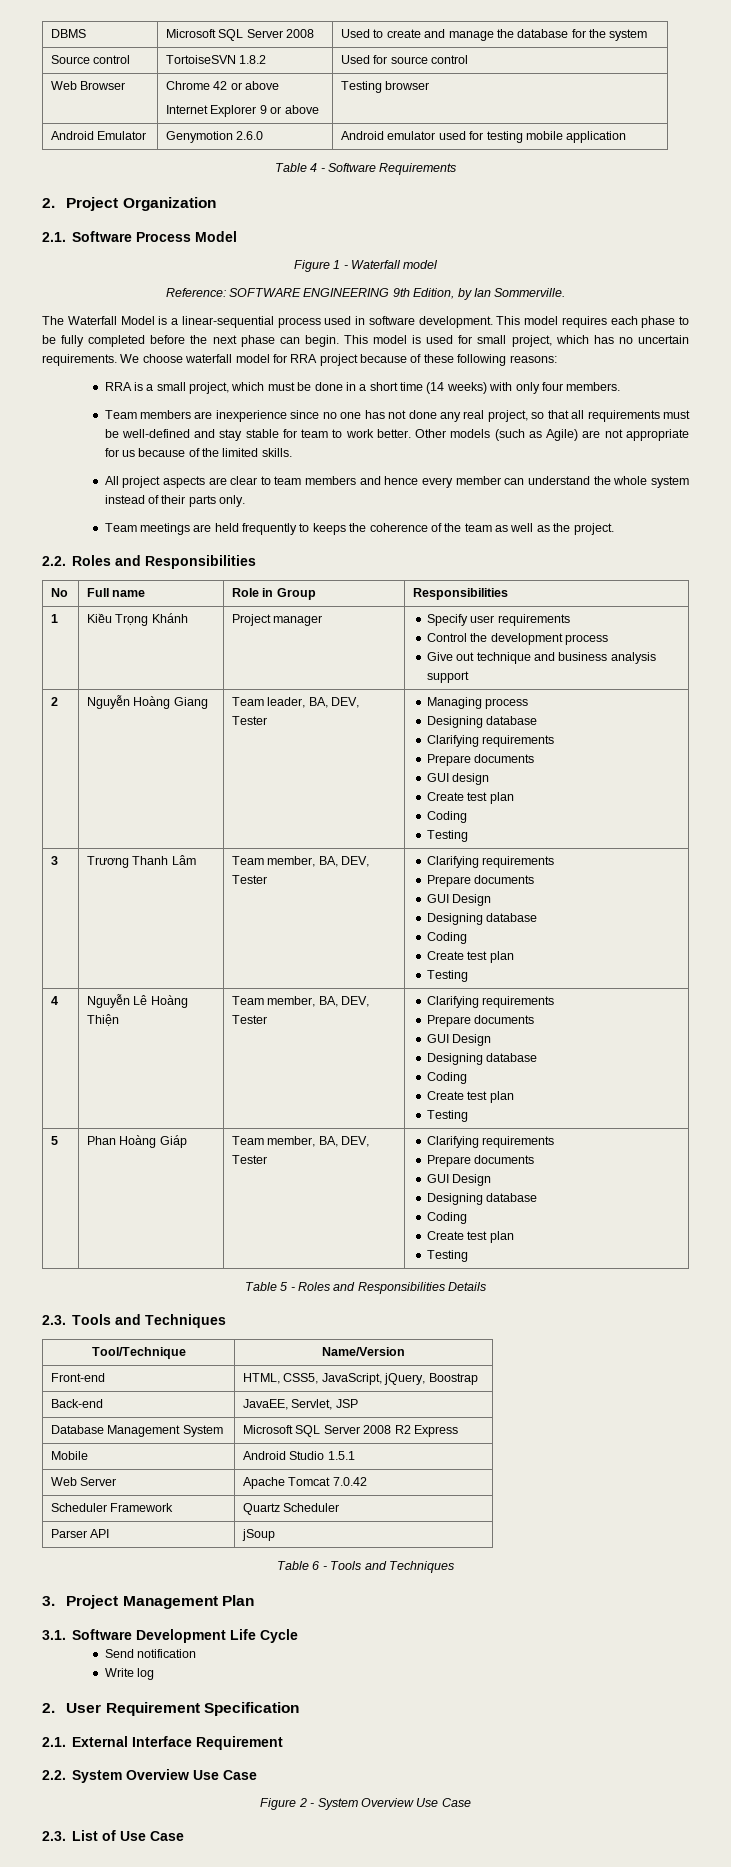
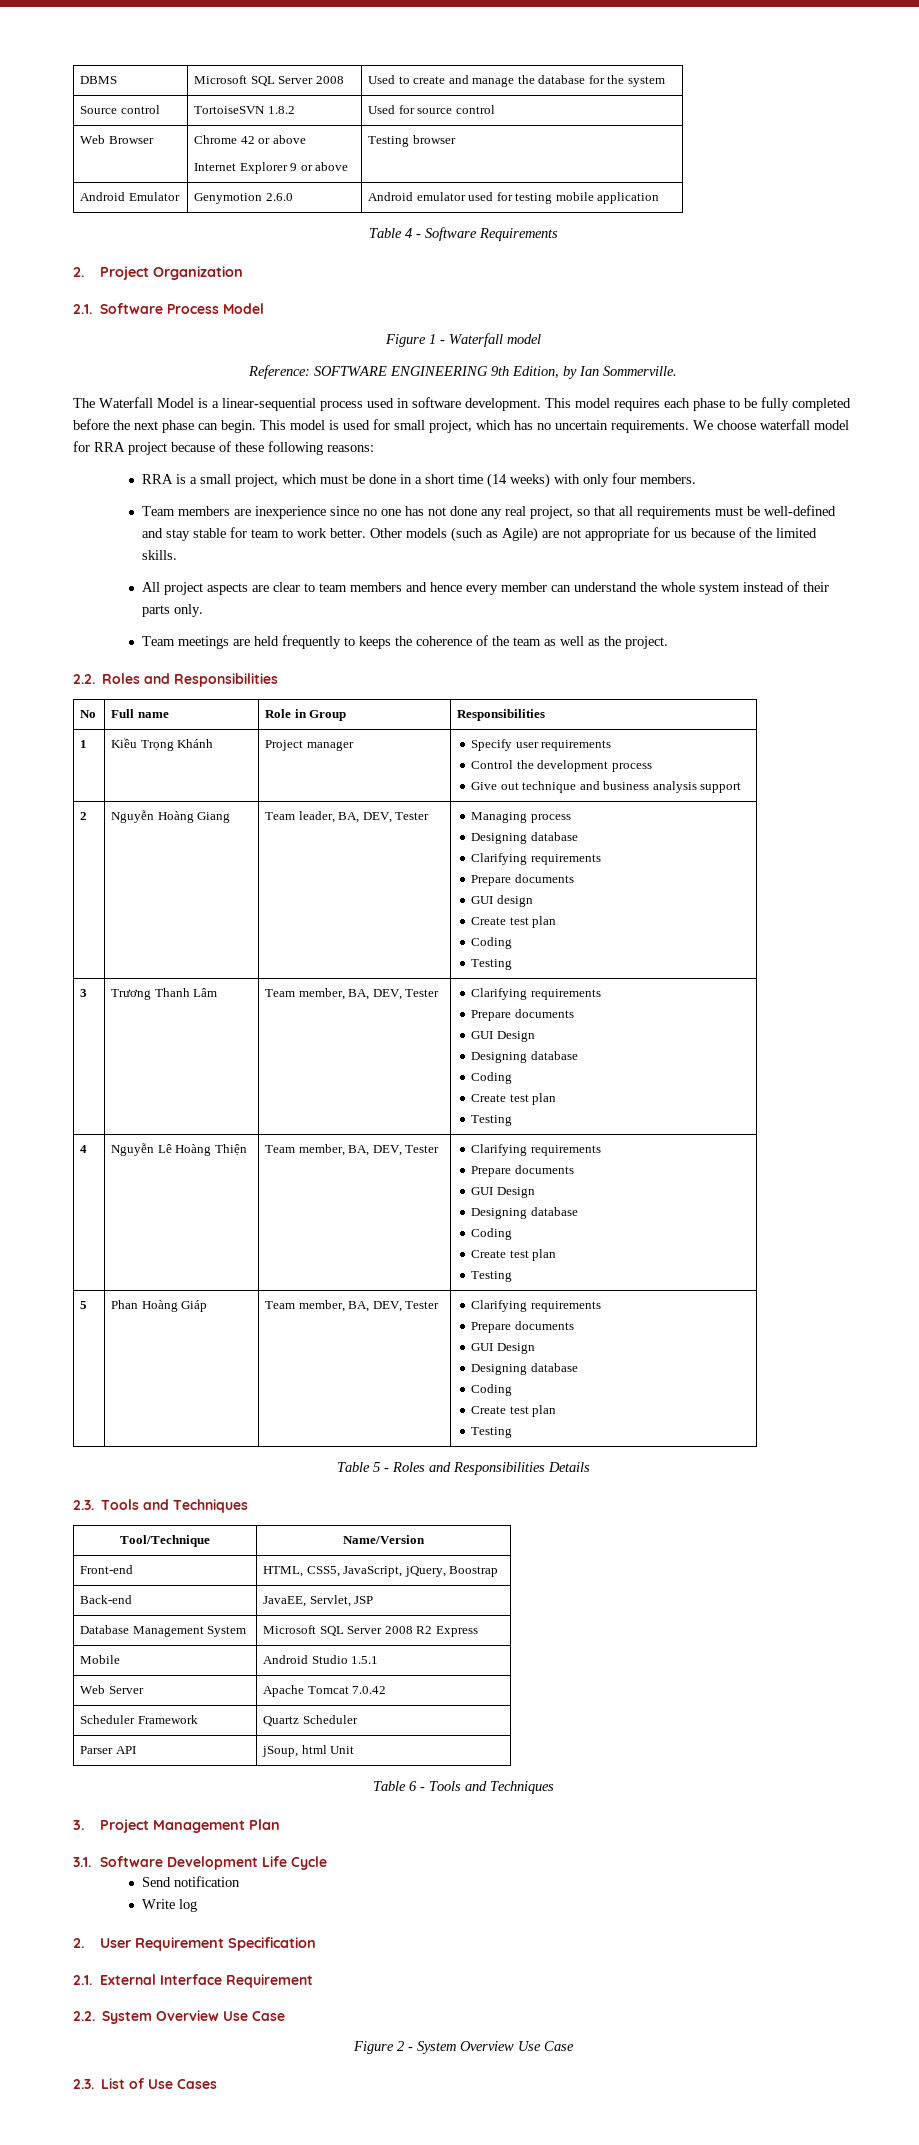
[242,1529,276,1541] jSoup -> [262,1745,355,1757] jSoup, html Unit
[150,1831,185,1841] Case -> [177,2079,218,2089] Cases

